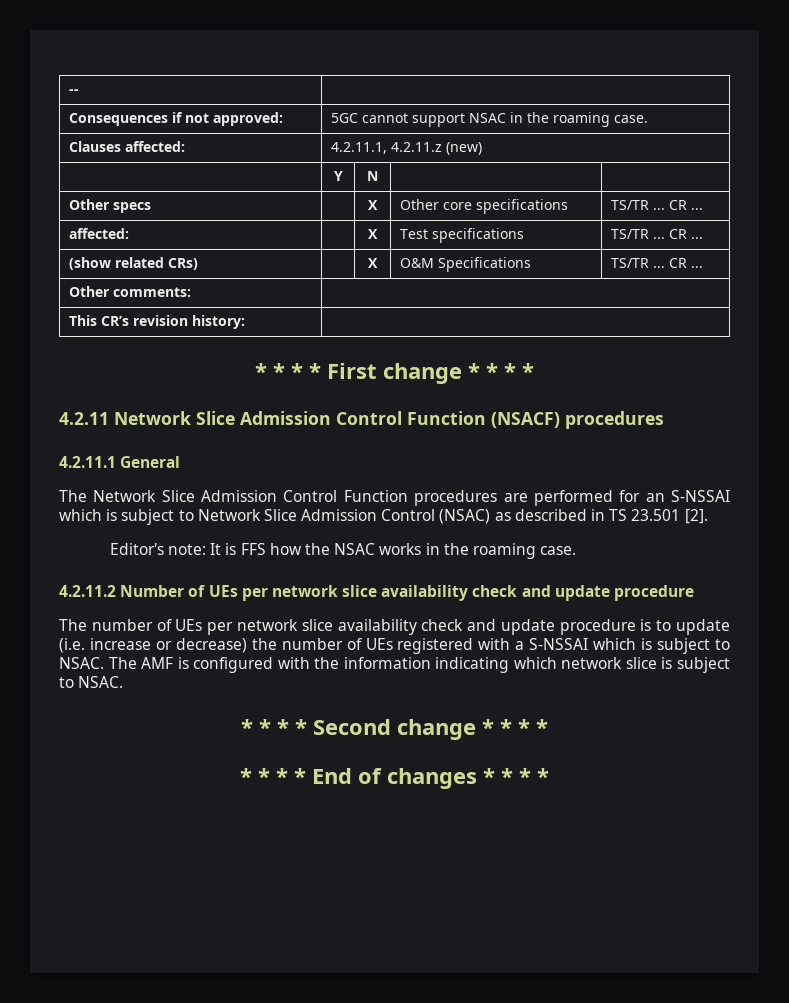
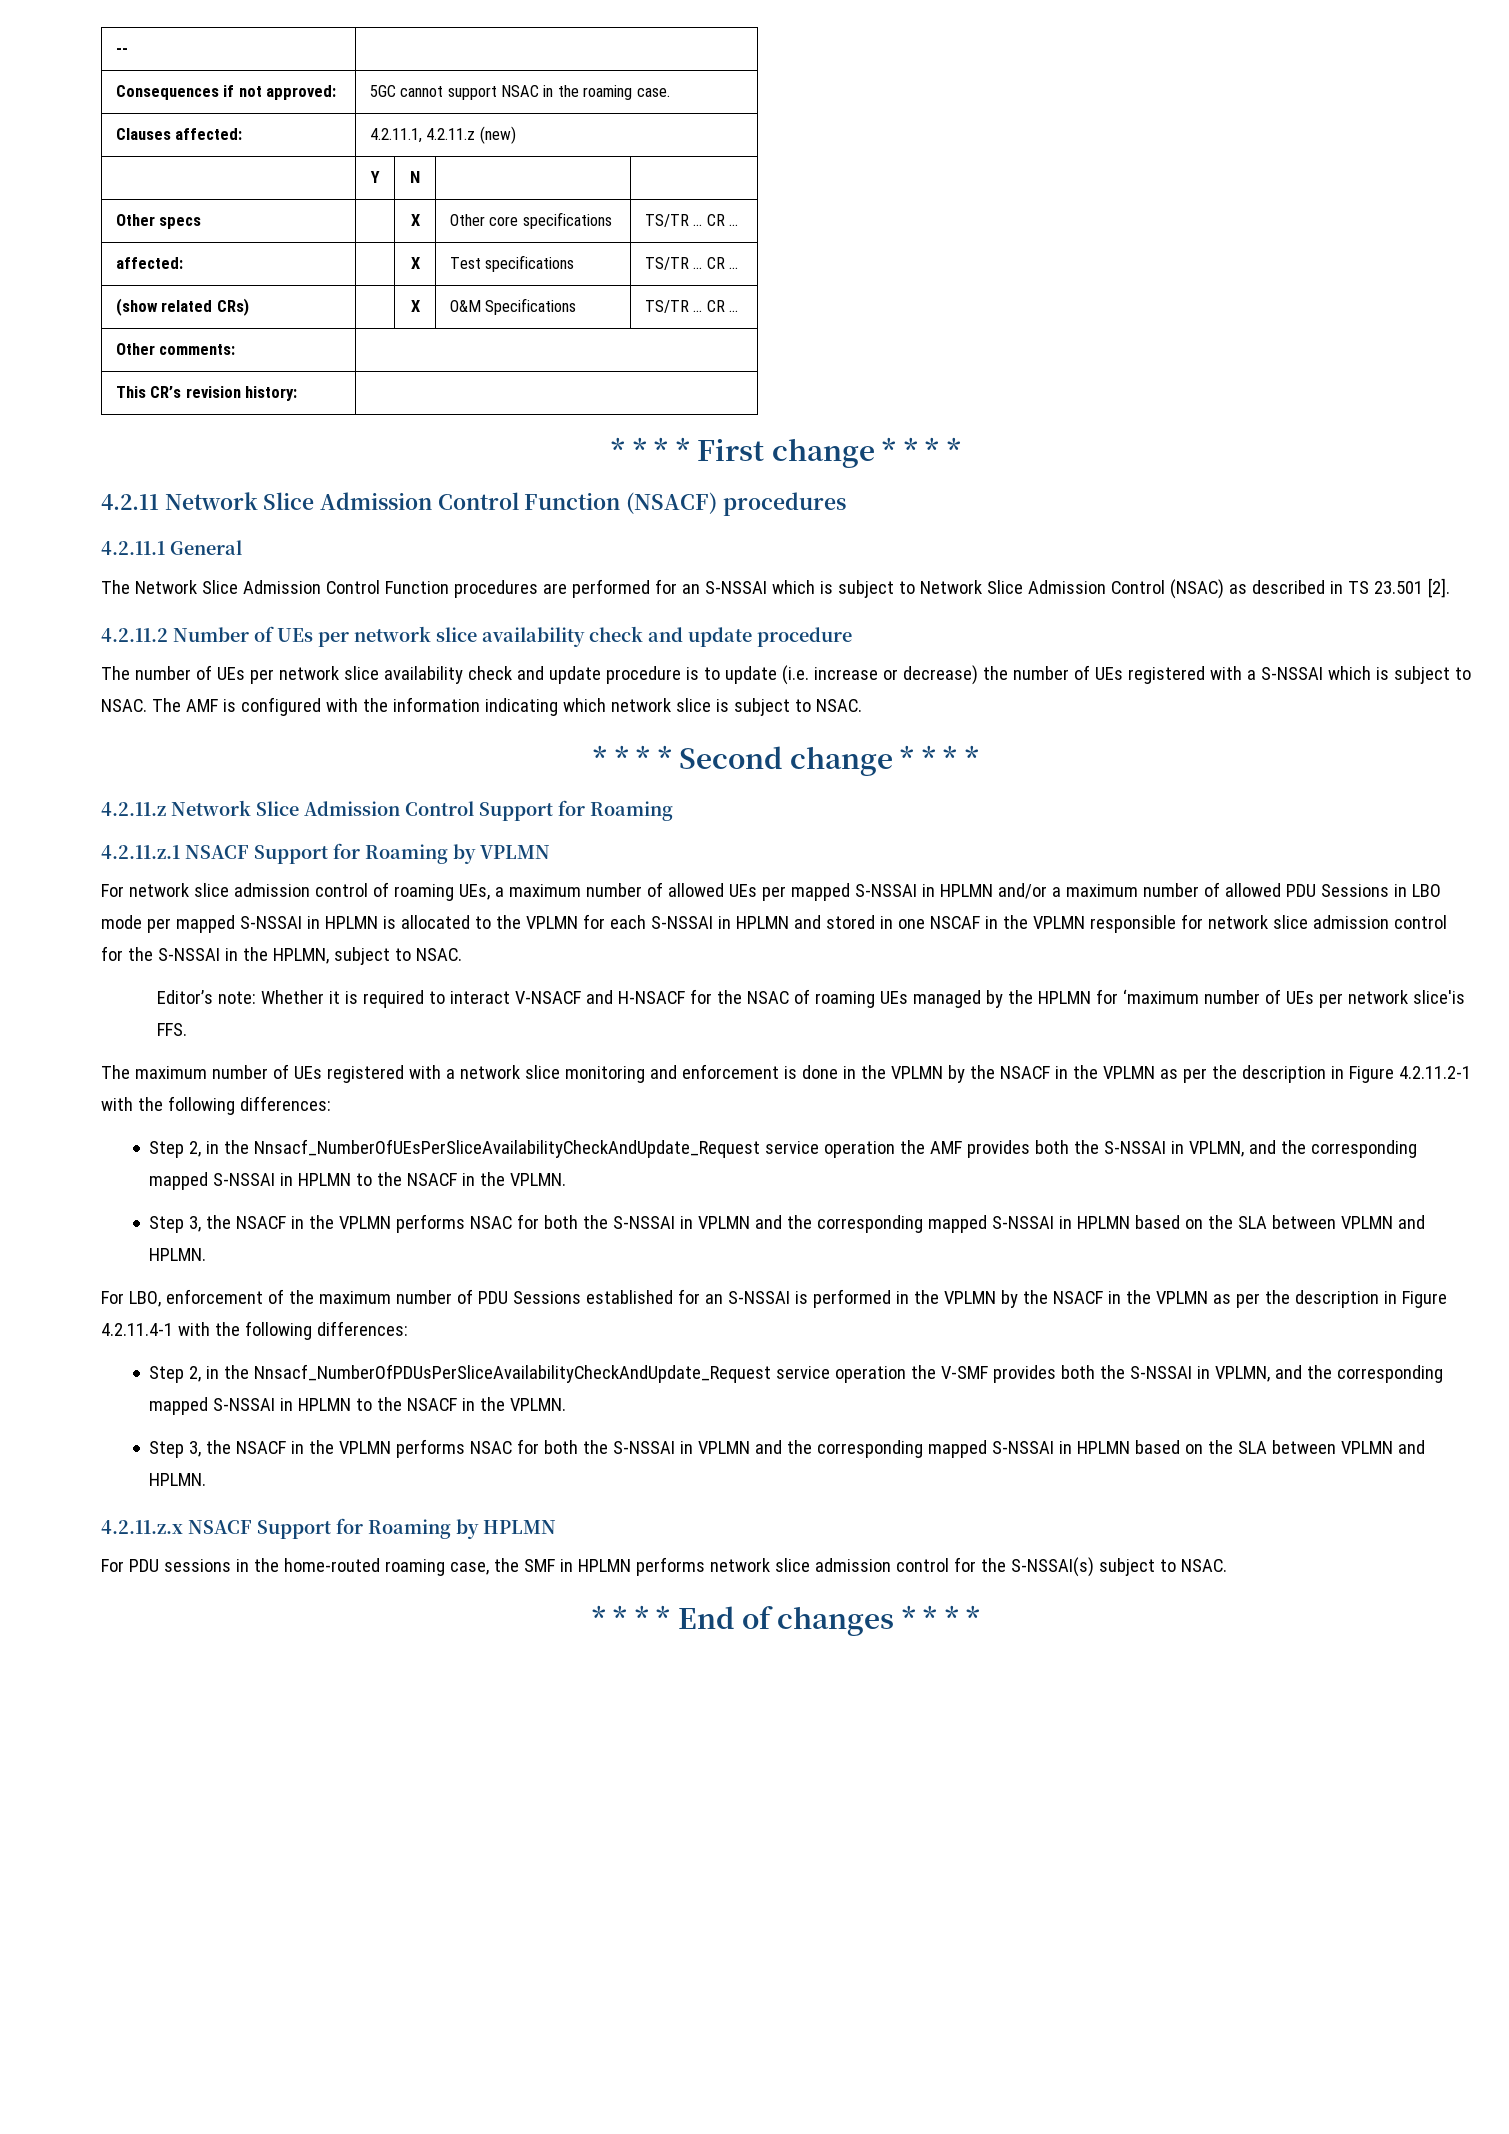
[109,543,577,559] // Editor's note: It is FFS how the NSAC works in the roaming case. -> (1450, 588) none
(548, 727) none -> [101,800,673,821] [101,843,550,864] [101,882,1441,901] [101,914,1447,933] [101,946,462,965] [157,989,1465,1008] [157,1023,188,1036] [101,1064,1471,1083] [101,1096,331,1115] [149,1139,1418,1158] [149,1172,567,1190] [149,1214,1426,1233] [149,1248,207,1261] [101,1289,1447,1308] [101,1321,408,1340] [149,1364,1444,1383] [149,1397,567,1415] [149,1439,1426,1458] [149,1473,207,1486] [101,1518,556,1539] [101,1557,1227,1577] // 4.2.11.z Network Slice Admission Control Support for Roaming // 4.2.11.z.1 NSACF Support for Roaming by VPLMN // For network slice admission control of roaming UEs, a maximum number of allowed UEs per mapped S-NSSAI in HPLMN and/or a maximum number of allowed PDU Sessions in LBO mode per mapped S-NSSAI in HPLMN is allocated to the VPLMN for each S-NSSAI in HPLMN and stored in one NSCAF in the VPLMN responsible for network slice admission control for the S-NSSAI in the HPLMN, subject to NSAC. // Editor’s note: Whether it is required to interact V-NSACF and H-NSACF for the NSAC of roaming UEs managed by the HPLMN for ‘maximum number of UEs per network slice'is FFS. // The maximum number of UEs registered with a network slice monitoring and enforcement is done in the VPLMN by the NSACF in the VPLMN as per the description in Figure 4.2.11.2-1 with the following differences: // Step 2, in the Nnsacf_NumberOfUEsPerSliceAvailabilityCheckAndUpdate_Request service operation the AMF provides both the S-NSSAI in VPLMN, and the corresponding mapped S-NSSAI in HPLMN to the NSACF in the VPLMN. // Step 3, the NSACF in the VPLMN performs NSAC for both the S-NSSAI in VPLMN and the corresponding mapped S-NSSAI in HPLMN based on the SLA between VPLMN and HPLMN. // For LBO, enforcement of the maximum number of PDU Sessions established for an S-NSSAI is performed in the VPLMN by the NSACF in the VPLMN as per the description in Figure 4.2.11.4-1 with the following differences: // Step 2, in the Nnsacf_NumberOfPDUsPerSliceAvailabilityCheckAndUpdate_Request service operation the V-SMF provides both the S-NSSAI in VPLMN, and the corresponding mapped S-NSSAI in HPLMN to the NSACF in the VPLMN. // Step 3, the NSACF in the VPLMN performs NSAC for both the S-NSSAI in VPLMN and the corresponding mapped S-NSSAI in HPLMN based on the SLA between VPLMN and HPLMN. // 4.2.11.z.x NSACF Support for Roaming by HPLMN // For PDU sessions in the home-routed roaming case, the SMF in HPLMN performs network slice admission control for the S-NSSAI(s) subject to NSAC.

